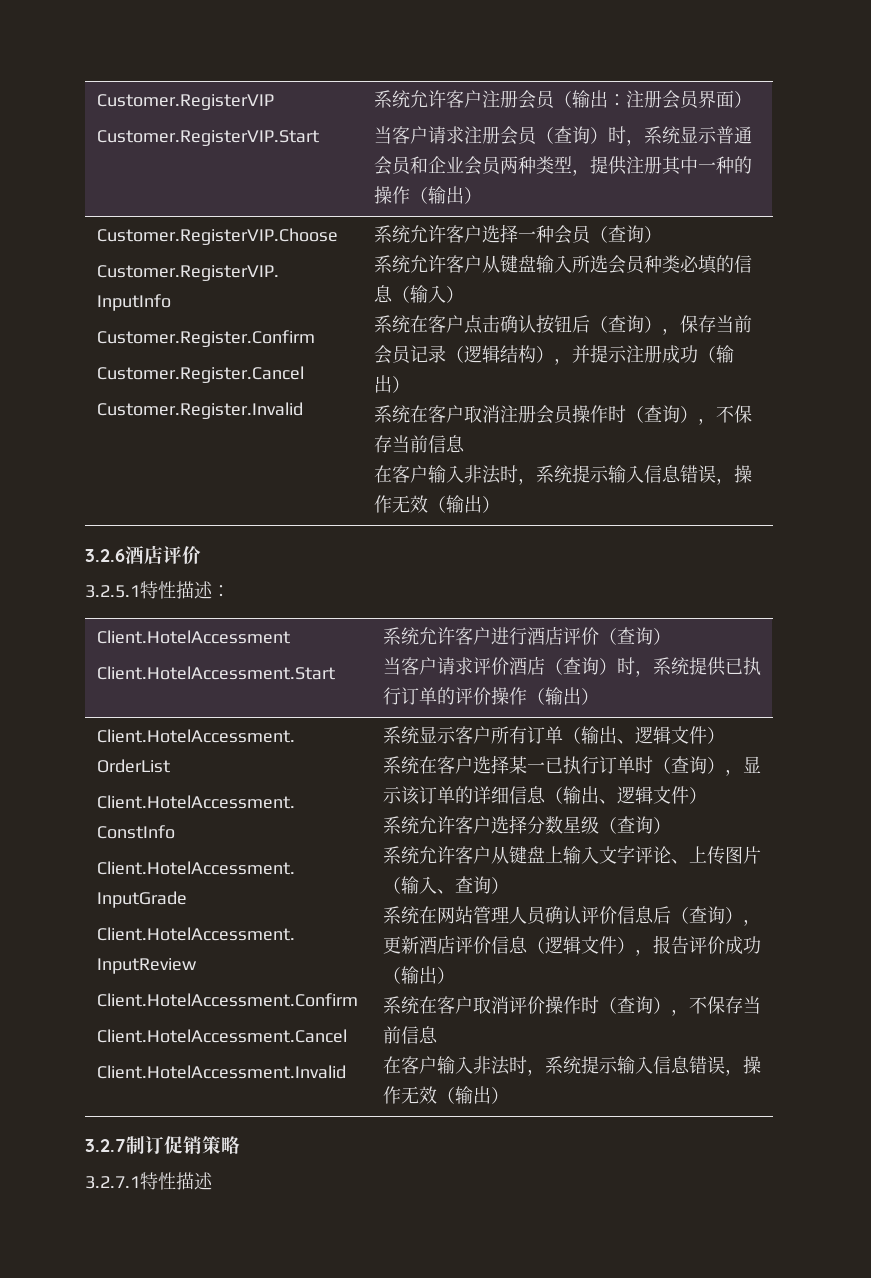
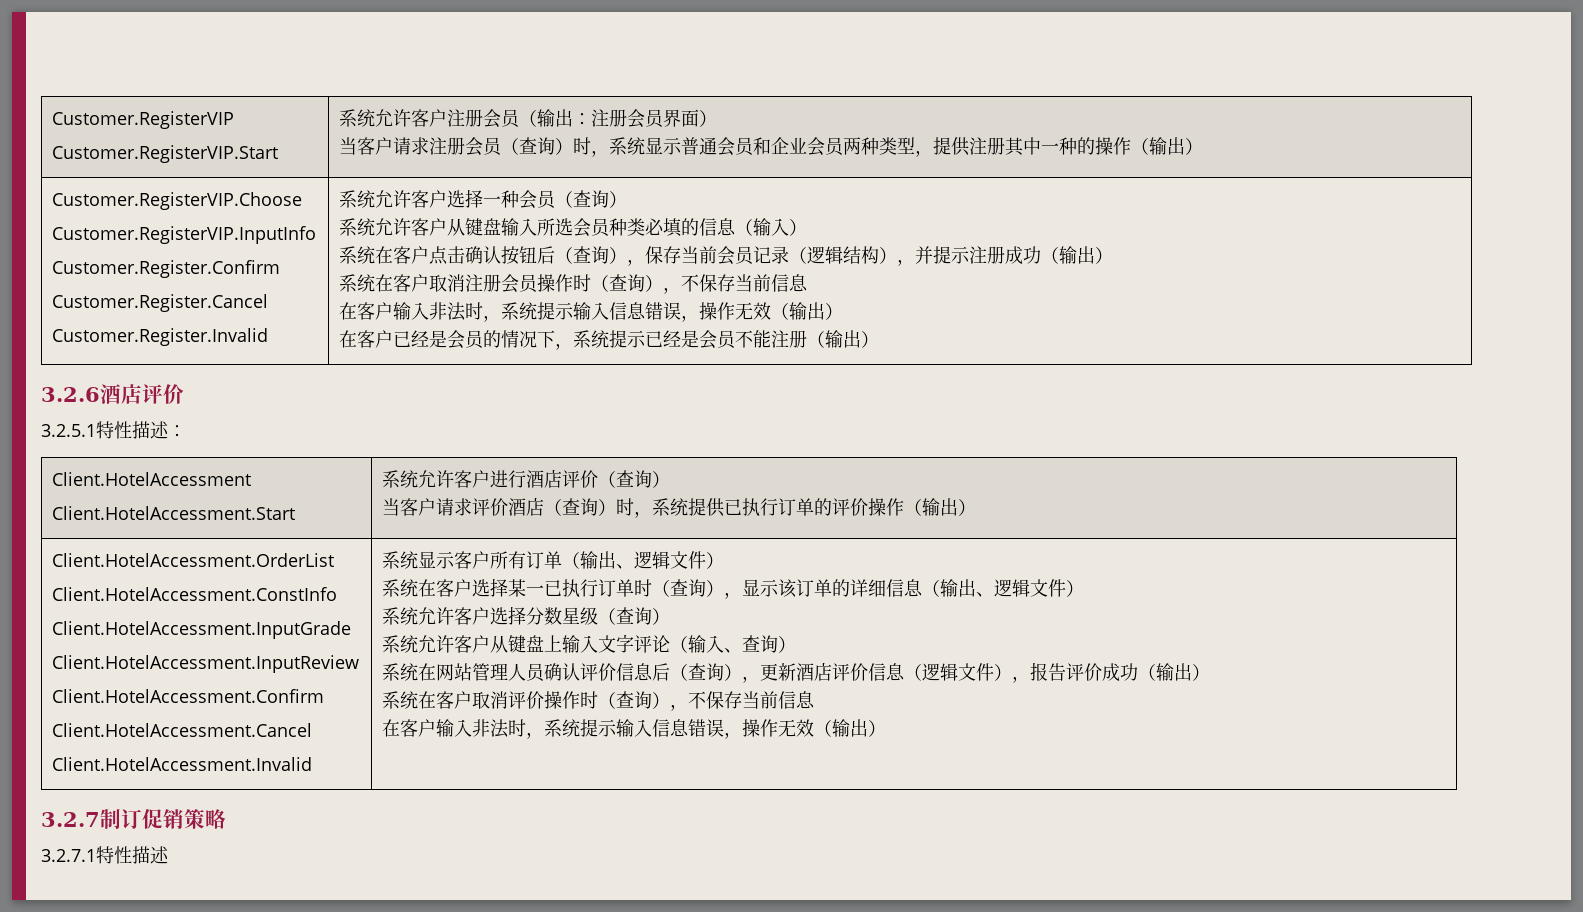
(500, 504) none -> [339,330,880,350] // 在客户已经是会员的情况下，系统提示已经是会员不能注册（输出）
[670,846,761,865] 、上传图片 -> (671, 644) none

